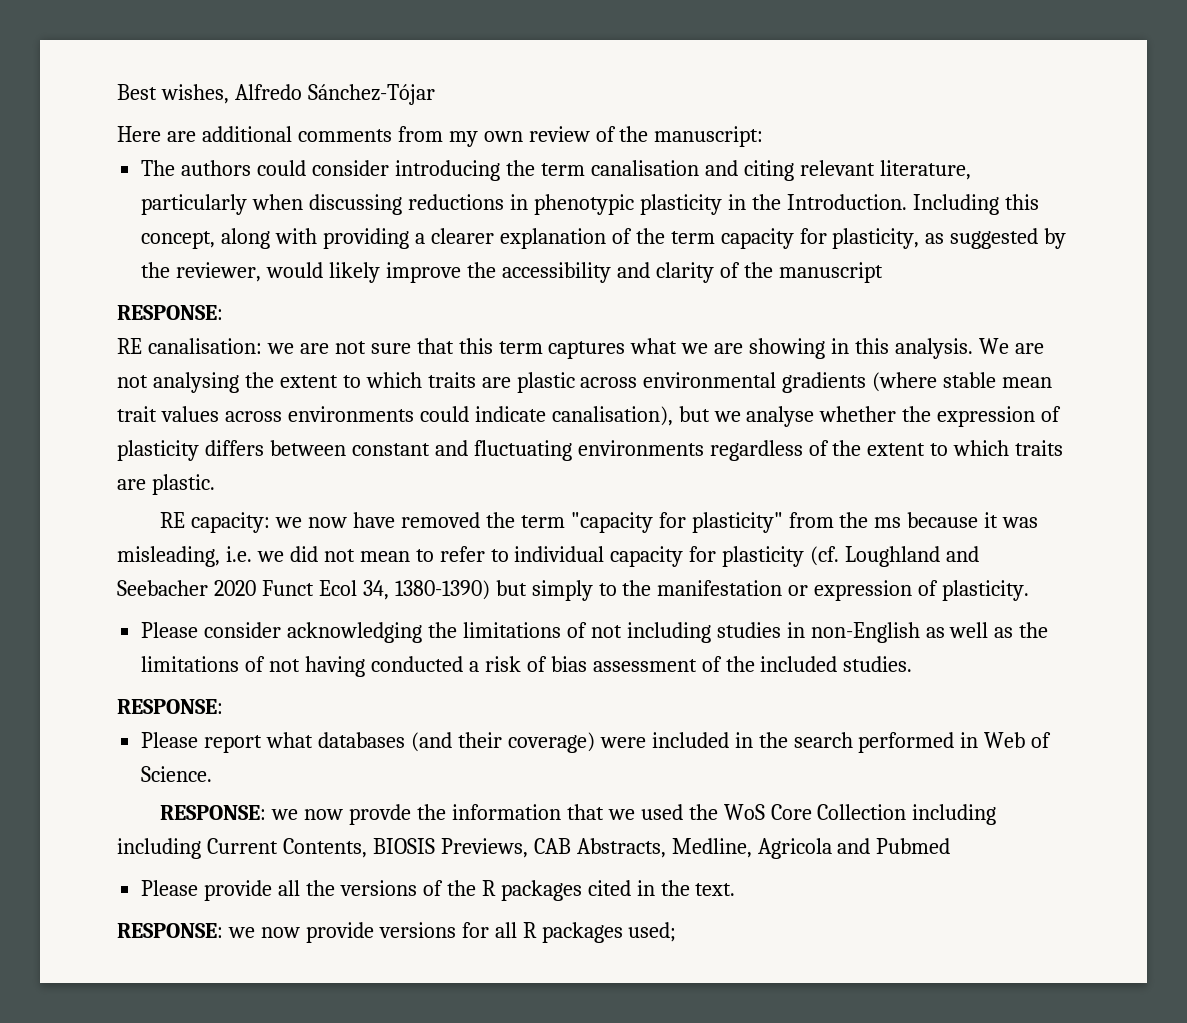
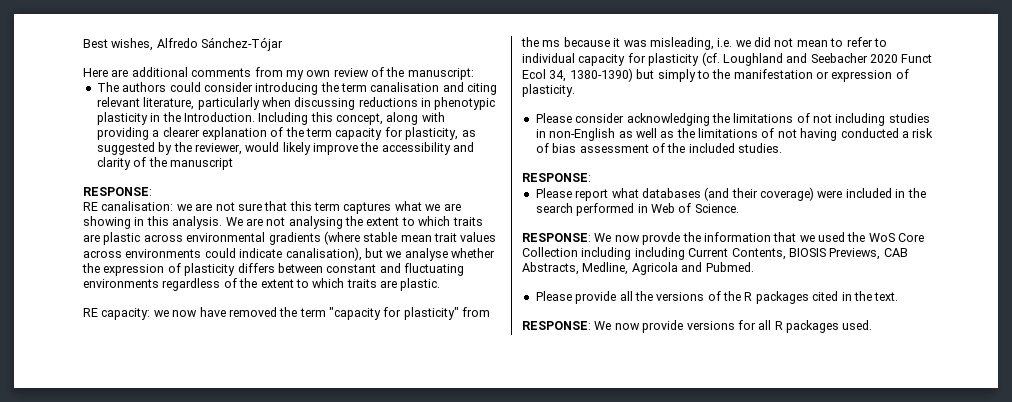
[271,809,299,820] we -> [594,233,612,242] We
[876,838,951,854] Pubmed -> [705,262,754,272] Pubmed.
[227,927,255,938] we -> [594,321,612,330] We
[628,922,677,942] used; -> [842,320,873,330] used.

